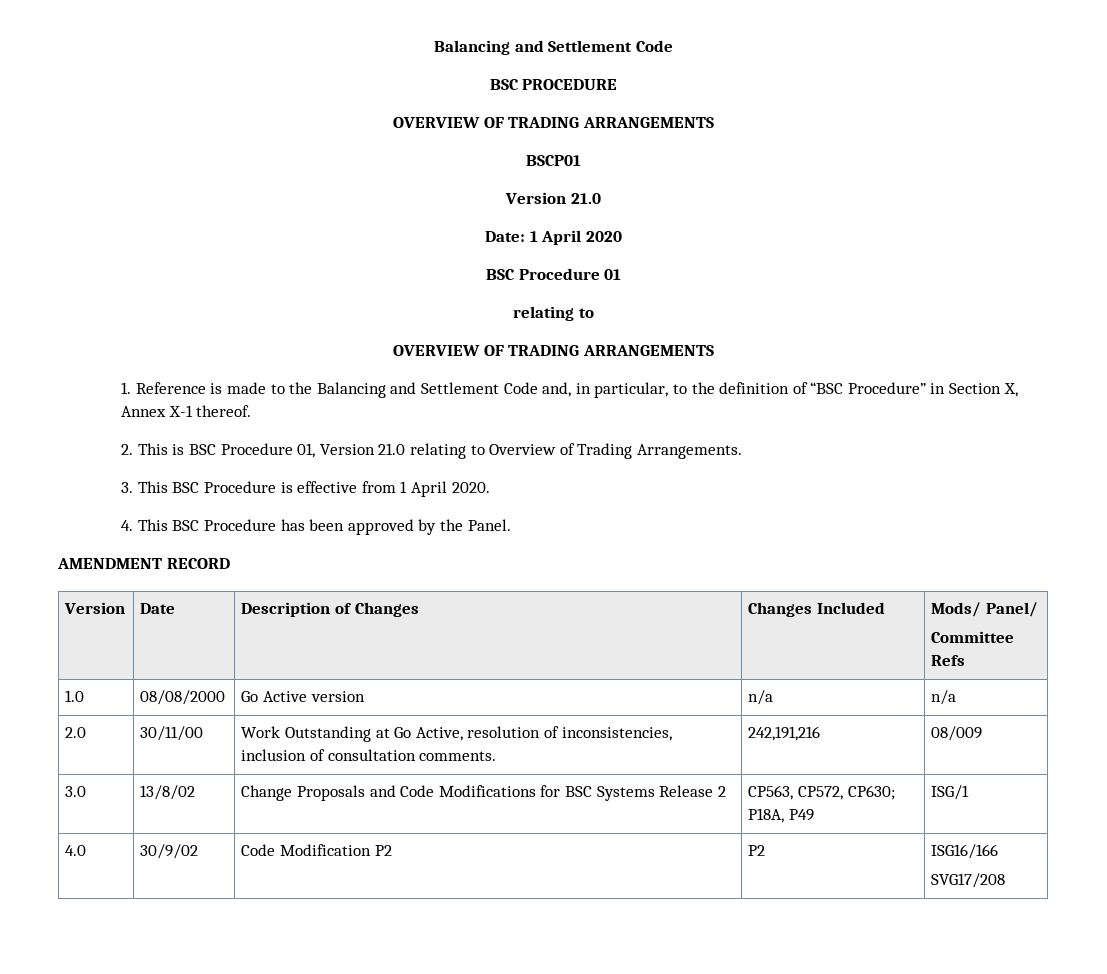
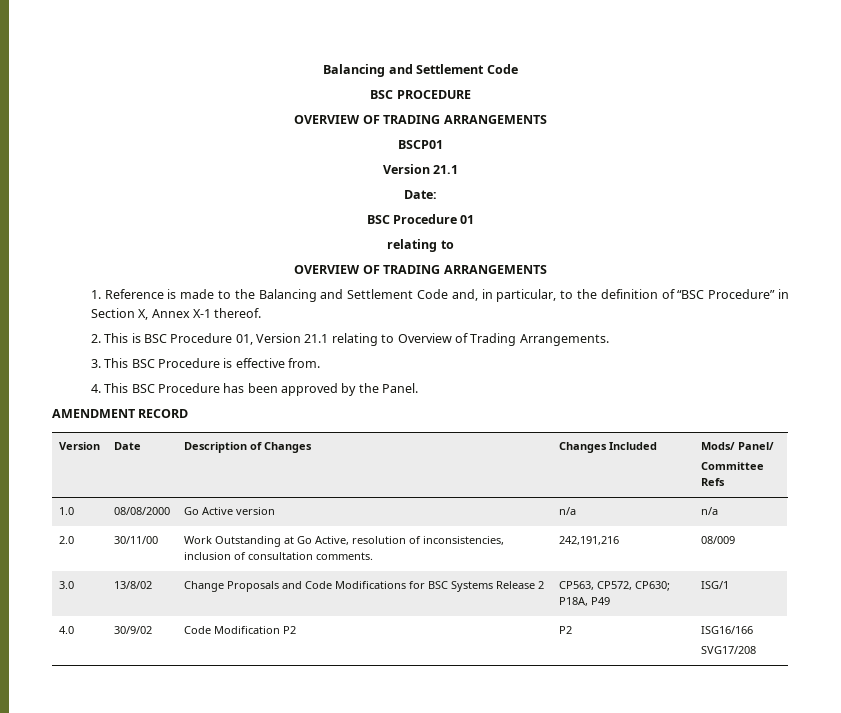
[570,193,601,204] 21.0 -> [433,165,459,174] 21.1
[529,230,622,245] 1 April 2020 -> (437, 194) none
[378,443,406,455] 21.0 -> [304,334,329,343] 21.1
[361,481,490,497] from 1 April 2020. -> [288,358,321,368] from.

